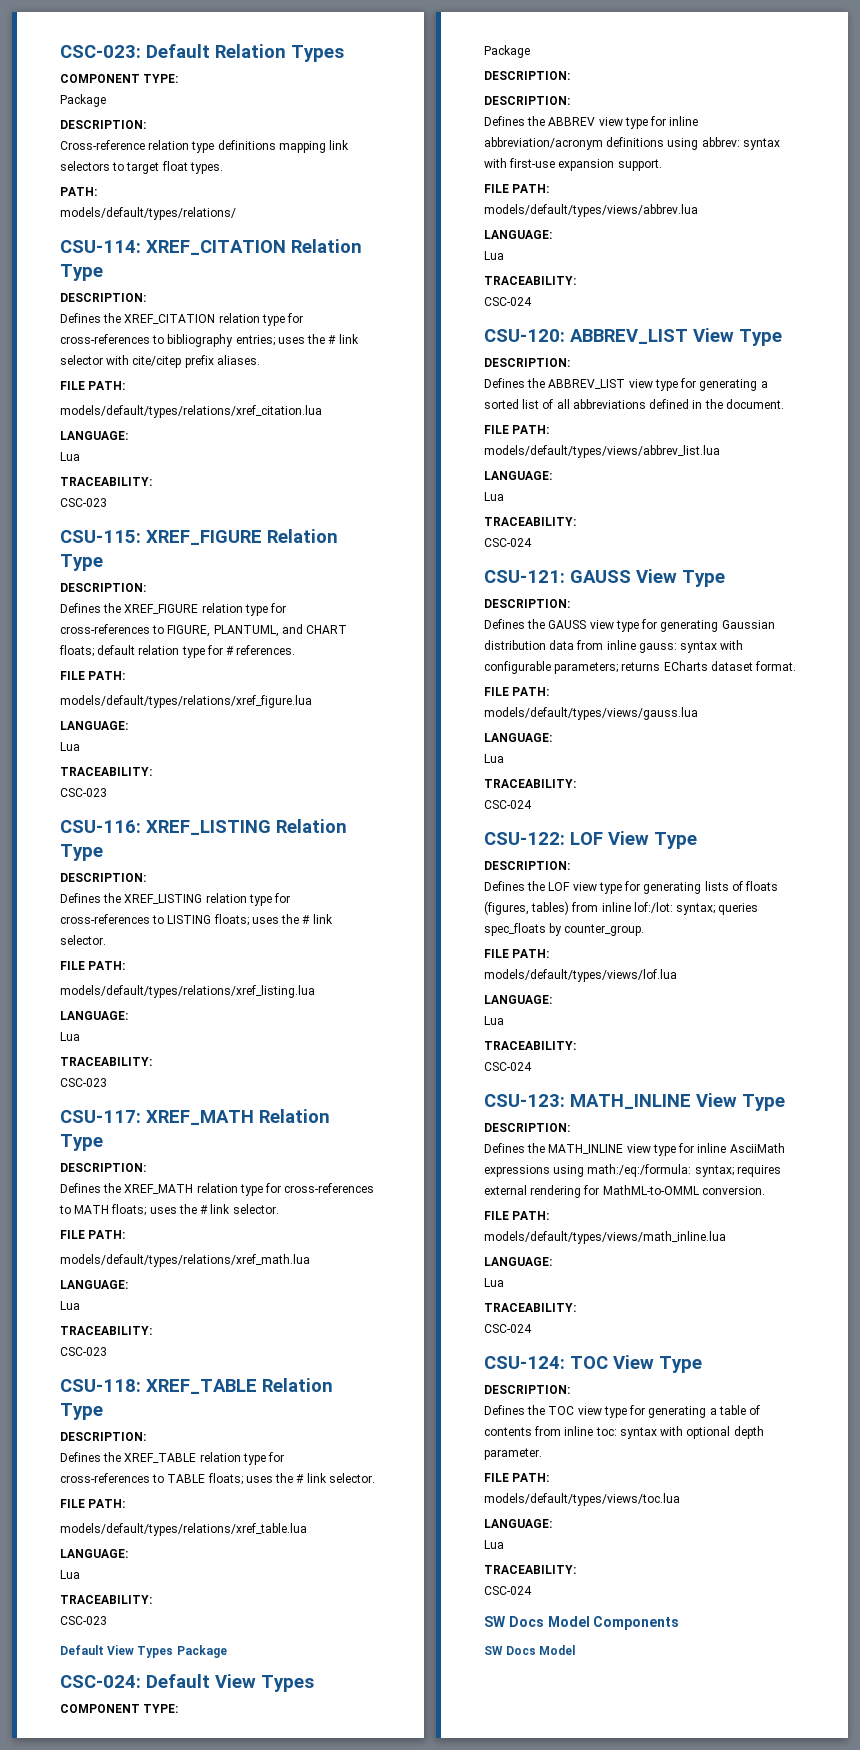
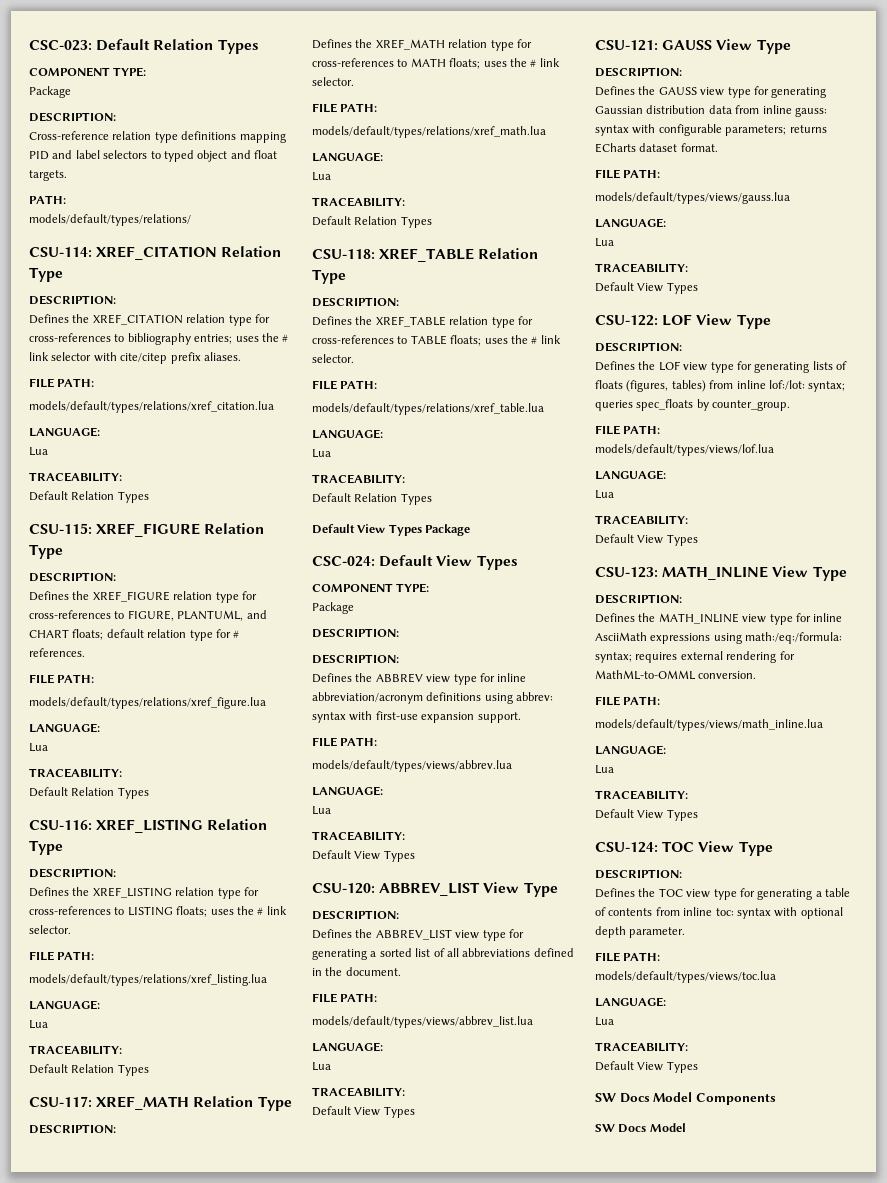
[329,140,350,150] [60,161,223,174] link selectors to target float types. -> [29,150,277,162] [29,170,67,181] PID and label selectors to typed object and float targets.
[60,498,107,507] CSC-023 -> [29,491,149,503] Default Relation Types
[60,788,107,797] CSC-023 -> [29,787,149,799] Default Relation Types
[60,1078,107,1087] CSC-023 -> [29,1064,149,1076] Default Relation Types
[60,1347,107,1356] CSC-023 -> [312,216,432,228] Default Relation Types
[60,1616,107,1625] CSC-023 -> [312,493,432,505] Default Relation Types
[484,297,532,306] CSC-024 -> [312,850,415,862] Default View Types
[484,538,532,547] CSC-024 -> [312,1106,415,1118] Default View Types
[484,800,532,809] CSC-024 -> [595,282,698,294] Default View Types
[484,1062,532,1071] CSC-024 -> [595,534,698,546] Default View Types
[484,1324,532,1333] CSC-024 -> [595,809,698,821] Default View Types
[484,1586,532,1595] CSC-024 -> [595,1061,698,1073] Default View Types

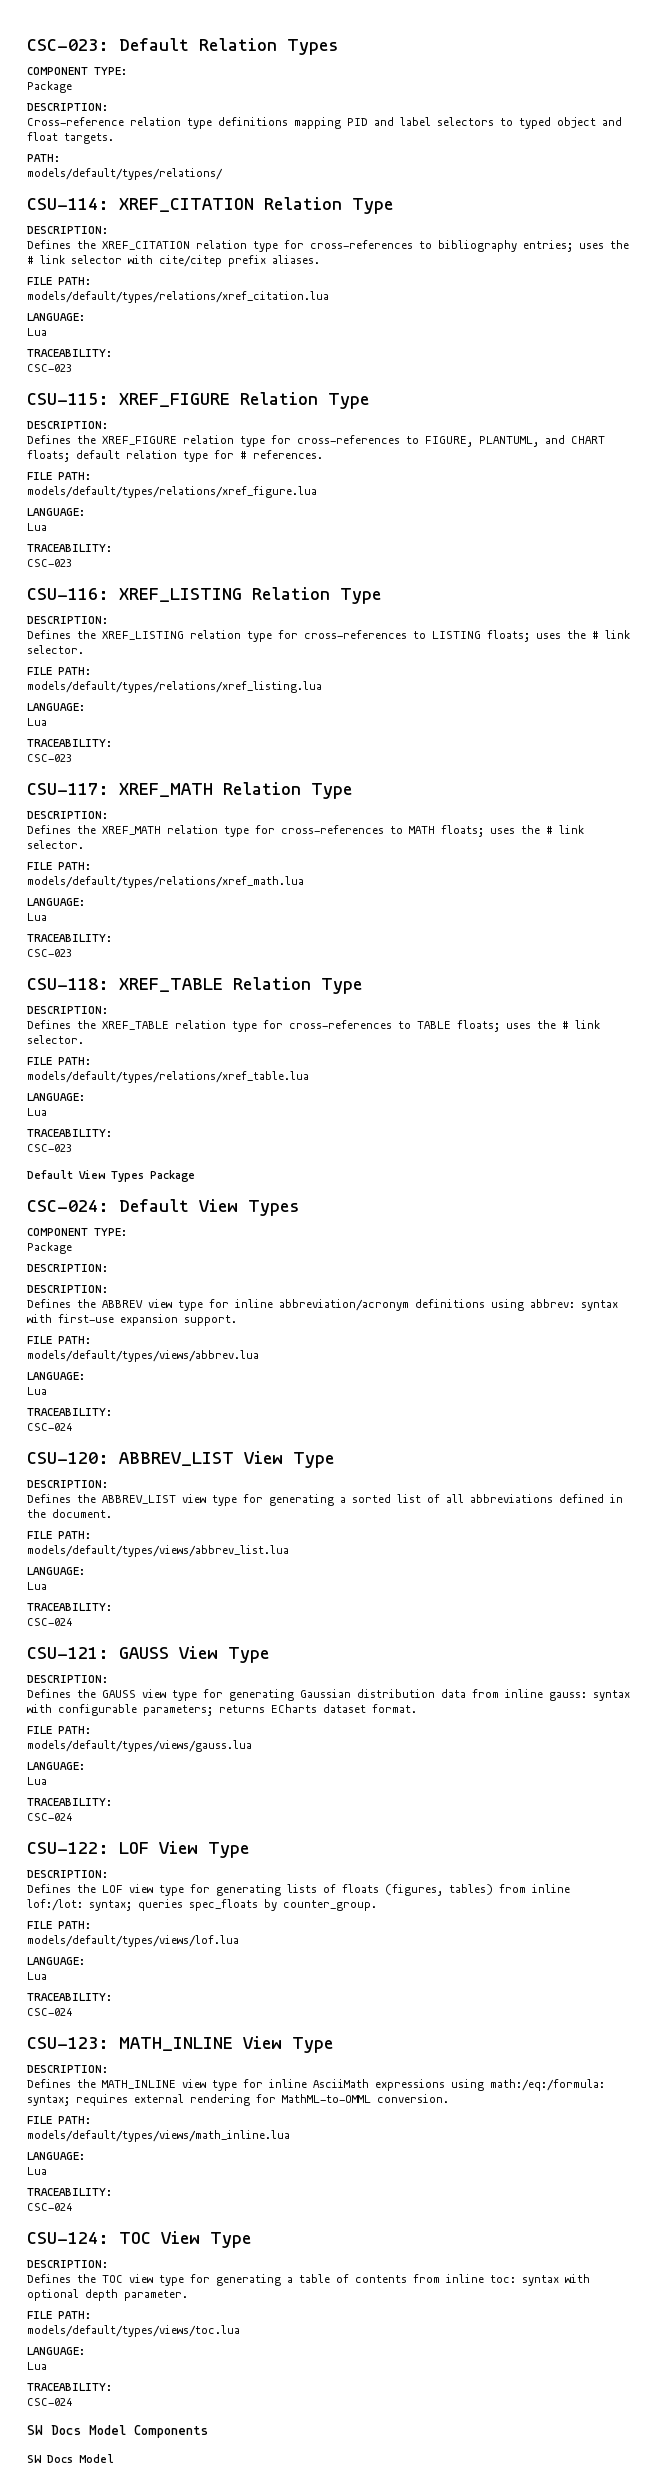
[29,491,149,503] Default Relation Types -> [27,364,72,372] CSC-023
[29,787,149,799] Default Relation Types -> [27,559,72,567] CSC-023
[29,1064,149,1076] Default Relation Types -> [27,754,72,762] CSC-023
[312,216,432,228] Default Relation Types -> [27,949,72,957] CSC-023
[312,493,432,505] Default Relation Types -> [27,1144,72,1152] CSC-023
[312,850,415,862] Default View Types -> [27,1423,72,1431] CSC-024
[312,1106,415,1118] Default View Types -> [27,1618,72,1626] CSC-024
[595,282,698,294] Default View Types -> [27,1813,72,1821] CSC-024
[595,534,698,546] Default View Types -> [27,2008,72,2016] CSC-024
[595,809,698,821] Default View Types -> [27,2203,72,2211] CSC-024
[595,1061,698,1073] Default View Types -> [27,2398,72,2406] CSC-024

